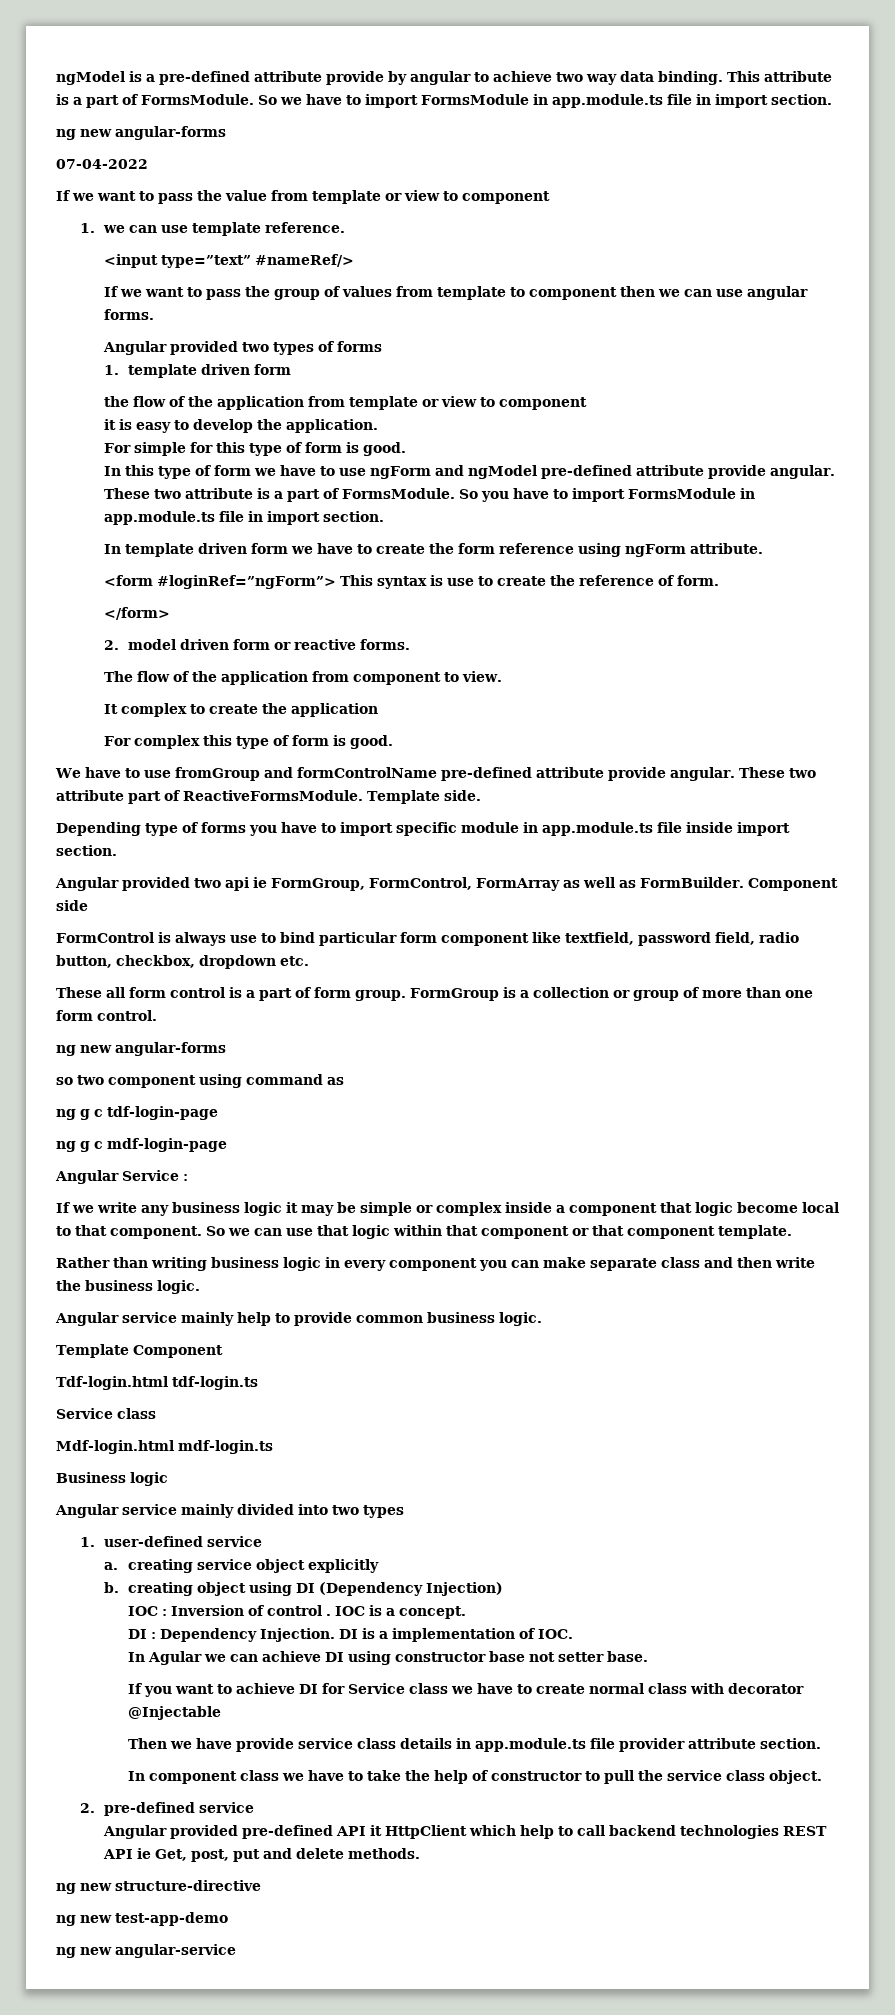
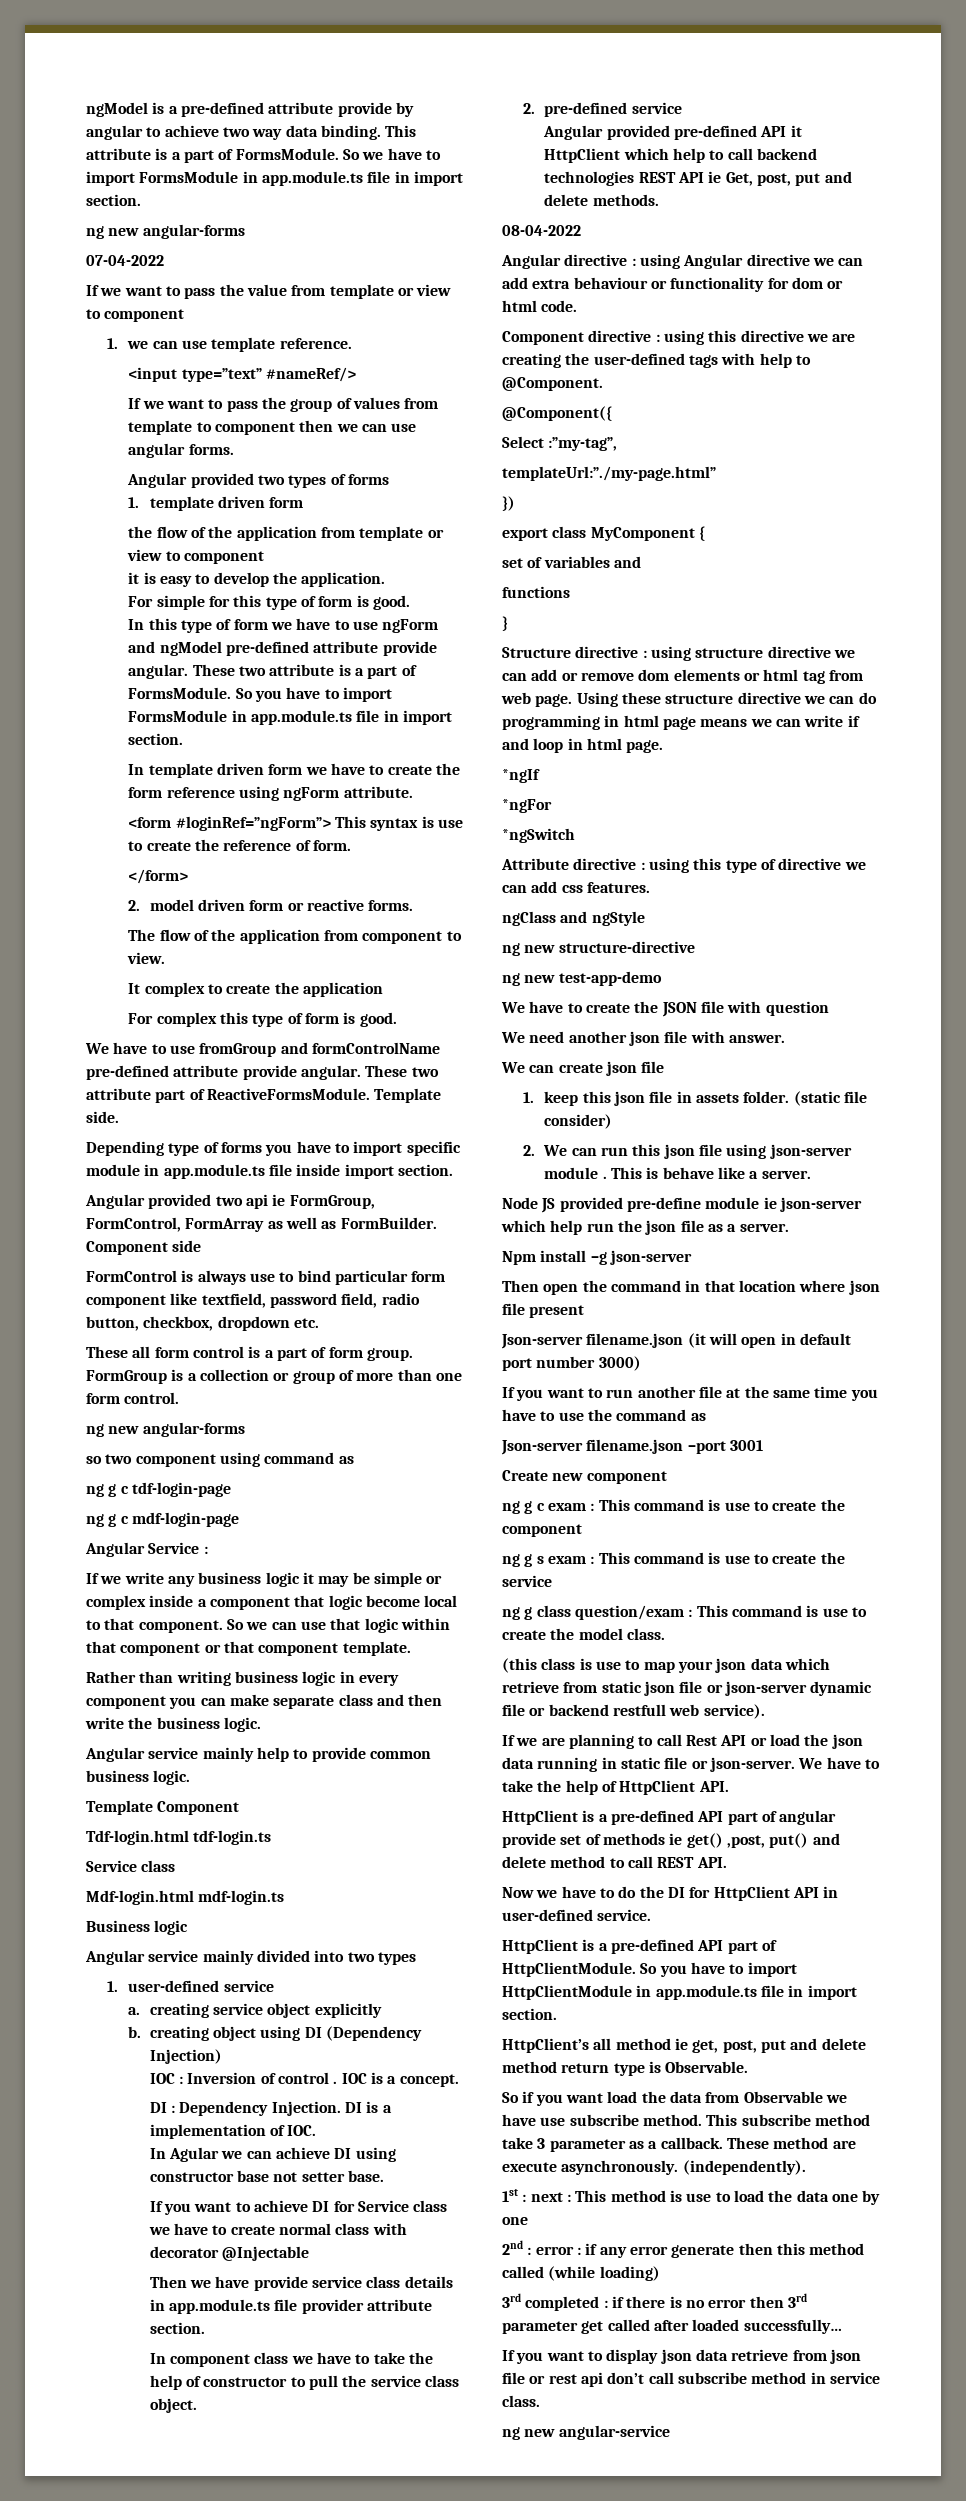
(420, 1853) none -> [502,225,581,236] [501,254,864,269] [502,277,844,292] [502,300,578,312] [502,330,856,345] [502,353,811,368] [502,377,603,391] [502,406,612,421] [502,436,618,451] [502,466,716,481] [502,496,515,511] [502,526,705,541] [502,556,641,568] [502,586,570,598] [502,616,508,631] [502,646,855,661] [502,669,863,684] [501,692,877,707] [502,715,860,730] [502,738,664,753] [502,769,540,783] [502,799,552,813] [502,828,575,843] [501,858,866,873] [502,881,650,893] [502,911,645,926] // 08-04-2022 // Angular directive : using Angular directive we can add extra behaviour or functionality for dom or html code. // Component directive : using this directive we are creating the user-defined tags with help to @Component. // @Component({ // Select :”my-tag”, // templateUrl:”./my-page.html” // }) // export class MyComponent { // set of variables and // functions // } // Structure directive : using structure directive we can add or remove dom elements or html tag from web page. Using these structure directive we can do programming in html page means we can write if and loop in html page. // *ngIf // *ngFor // *ngSwitch // Attribute directive : using this type of directive we can add css features. // ngClass and ngStyle
(228, 1919) none -> [501,1001,829,1017] [501,1031,785,1046] [501,1061,665,1076] [523,1091,868,1106] [544,1114,613,1129] [523,1144,852,1159] [544,1167,811,1179] [502,1197,862,1213] [501,1220,789,1235] [502,1250,692,1265] [502,1280,880,1295] [502,1303,585,1318] [501,1333,851,1349] [502,1356,641,1371] [502,1386,878,1401] [502,1409,706,1421] [501,1439,763,1455] [502,1470,667,1484] [502,1499,845,1514] [502,1524,582,1537] [502,1552,845,1567] [502,1575,552,1587] [502,1605,867,1620] [502,1628,665,1640] [502,1658,830,1673] [502,1681,873,1696] [502,1704,765,1719] [502,1734,863,1749] [502,1757,880,1772] [502,1780,729,1795] [502,1810,837,1825] [502,1833,840,1848] [502,1856,727,1868] [502,1886,839,1901] [502,1909,652,1921] [502,1939,777,1954] [502,1962,797,1977] [502,1985,857,2000] [502,2008,557,2020] [502,2038,866,2053] [502,2061,749,2076] [502,2091,847,2106] [502,2114,870,2126] [502,2137,856,2152] [502,2160,806,2175] [502,2189,881,2205] [502,2217,528,2225] [502,2240,865,2258] [502,2266,660,2281] [502,2293,807,2311] [502,2319,842,2334] [502,2349,861,2364] [502,2372,880,2387] [502,2395,540,2407] // We have to create the JSON file with question // We need another json file with answer. // We can create json file // 1. keep this json file in assets folder. (static file consider) // 2. We can run this json file using json-server module . This is behave like a server. // Node JS provided pre-define module ie json-server which help run the json file as a server. // Npm install –g json-server // Then open the command in that location where json file present // Json-server filename.json (it will open in default port number 3000) // If you want to run another file at the same time you have to use the command as // Json-server filename.json –port 3001 // Create new component // ng g c exam : This command is use to create the component // ng g s exam : This command is use to create the service // ng g class question/exam : This command is use to create the model class. // (this class is use to map your json data which retrieve from static json file or json-server dynamic file or backend restfull web service). // If we are planning to call Rest API or load the json data running in static file or json-server. We have to take the help of HttpClient API. // HttpClient is a pre-defined API part of angular provide set of methods ie get() ,post, put() and delete method to call REST API. // Now we have to do the DI for HttpClient API in user-defined service. // HttpClient is a pre-defined API part of HttpClientModule. So you have to import HttpClientModule in app.module.ts file in import section. // HttpClient’s all method ie get, post, put and delete method return type is Observable. // So if you want load the data from Observable we have use subscribe method. This subscribe method take 3 parameter as a callback. These method are execute asynchronously. (independently). // 1st : next : This method is use to load the data one by one // 2nd : error : if any error generate then this method called (while loading) // 3rd completed : if there is no error then 3rd parameter get called after loaded successfully… // If you want to display json data retrieve from json file or rest api don’t call subscribe method in service class.

